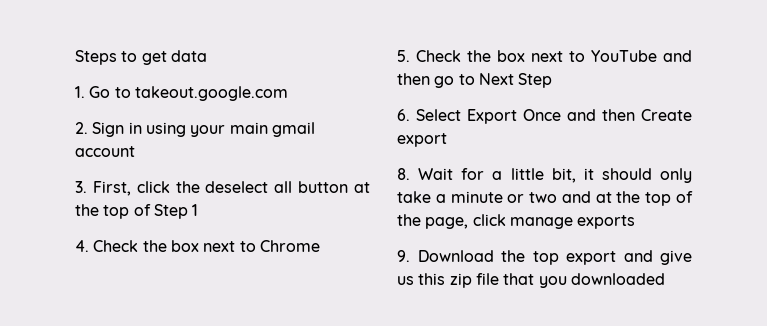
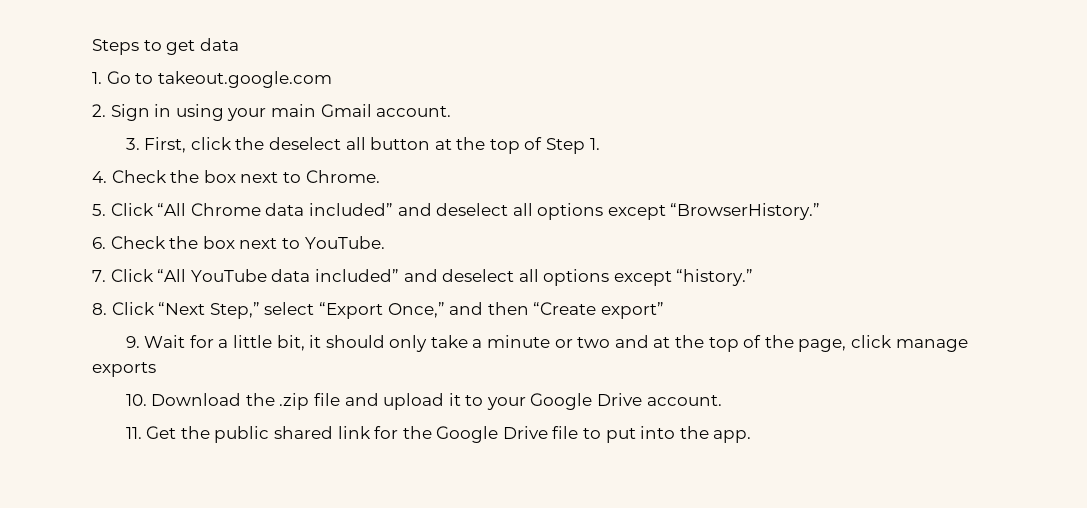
[271,122,315,137] [75,146,135,157] gmail account -> [320,104,452,117] Gmail account.
[192,204,199,216] 1 -> [589,138,600,150] 1.
[259,240,320,252] Chrome -> [305,170,380,183] Chrome.
[416,50,692,62] [397,73,553,88] [397,109,692,124] [397,133,447,147] [397,168,410,180] Check the box next to YouTube and then go to Next Step // 6. Select Export Once and then Create export // 8. -> [110,203,821,220] [92,236,385,249] [92,269,754,286] [92,302,664,319] [125,336,140,348] Click “All Chrome data included” and deselect all options except “BrowserHistory.” // 6. Check the box next to YouTube. // 7. Click “All YouTube data included” and deselect all options except “history.” // 8. Click “Next Step,” select “Export Once,” and then “Create export” // 9.
[397,250,410,262] 9. -> [125,394,147,406] 10.
[532,250,692,265] [397,273,665,288] top export and give us this zip file that you downloaded -> [279,393,722,410] [125,426,752,443] .zip file and upload it to your Google Drive account. // 11. Get the public shared link for the Google Drive file to put into the app.

